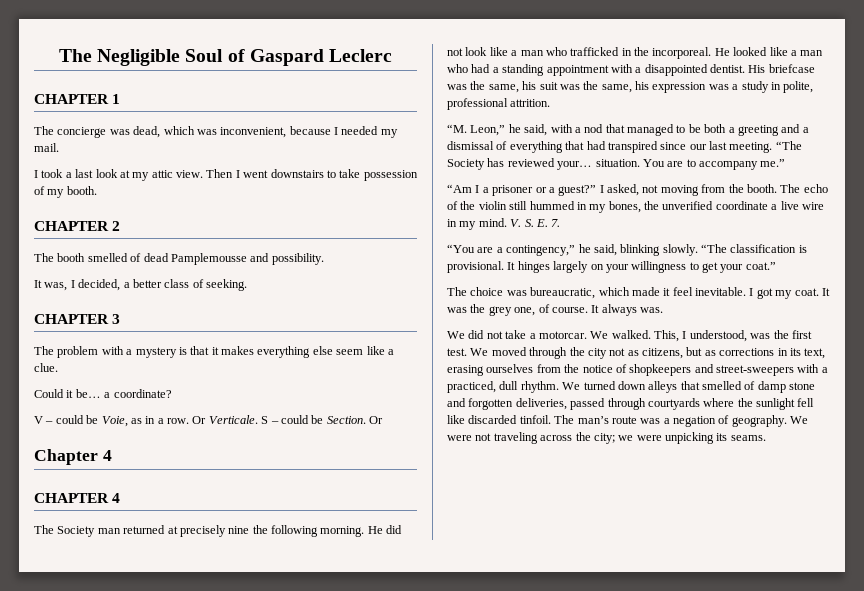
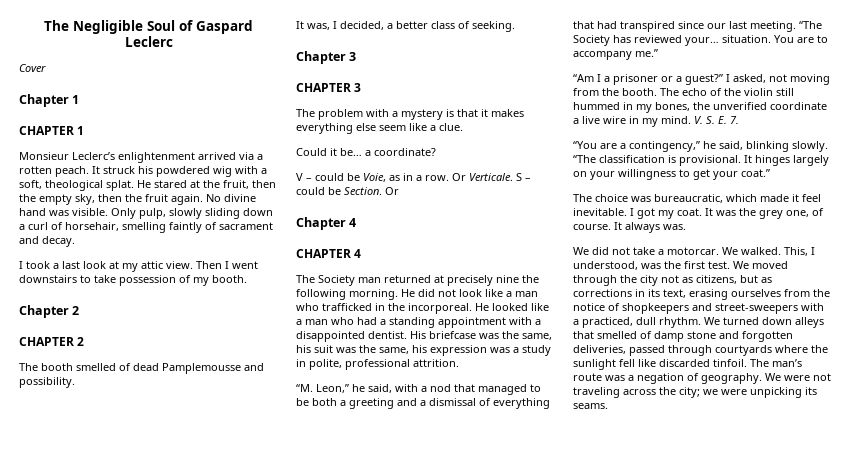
(393, 55) none -> [19,64,46,72] [19,94,80,107] // Cover // Chapter 1
[34,126,398,138] [34,143,59,152] The concierge was dead, which was inconvenient, because I needed my mail. -> [19,152,263,163] [19,166,267,177] [19,180,276,191] [19,194,256,205] [19,208,273,219] [19,222,273,233] [19,236,75,247] Monsieur Leclerc’s enlightenment arrived via a rotten peach. It struck his powdered wig with a soft, theological splat. He stared at the fruit, then the empty sky, then the fruit again. No divine hand was visible. Only pulp, slowly sliding down a curl of horsehair, smelling faintly of sacrament and decay.
(97, 190) none -> [19,305,80,318] // Chapter 2
(247, 285) none -> [296,51,357,64] // Chapter 3

